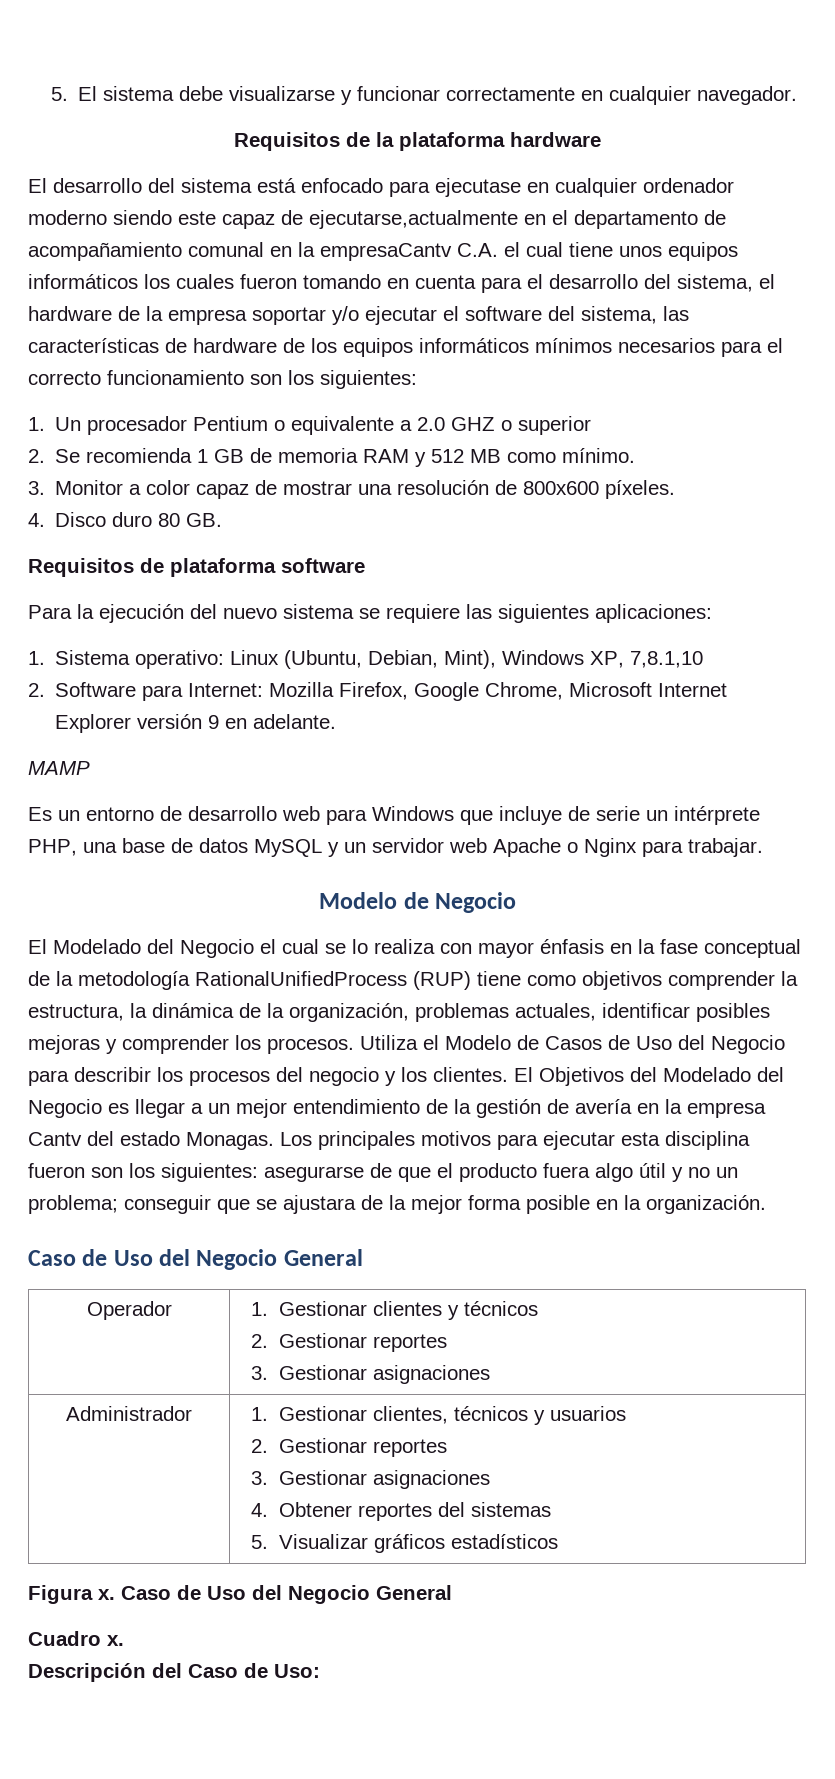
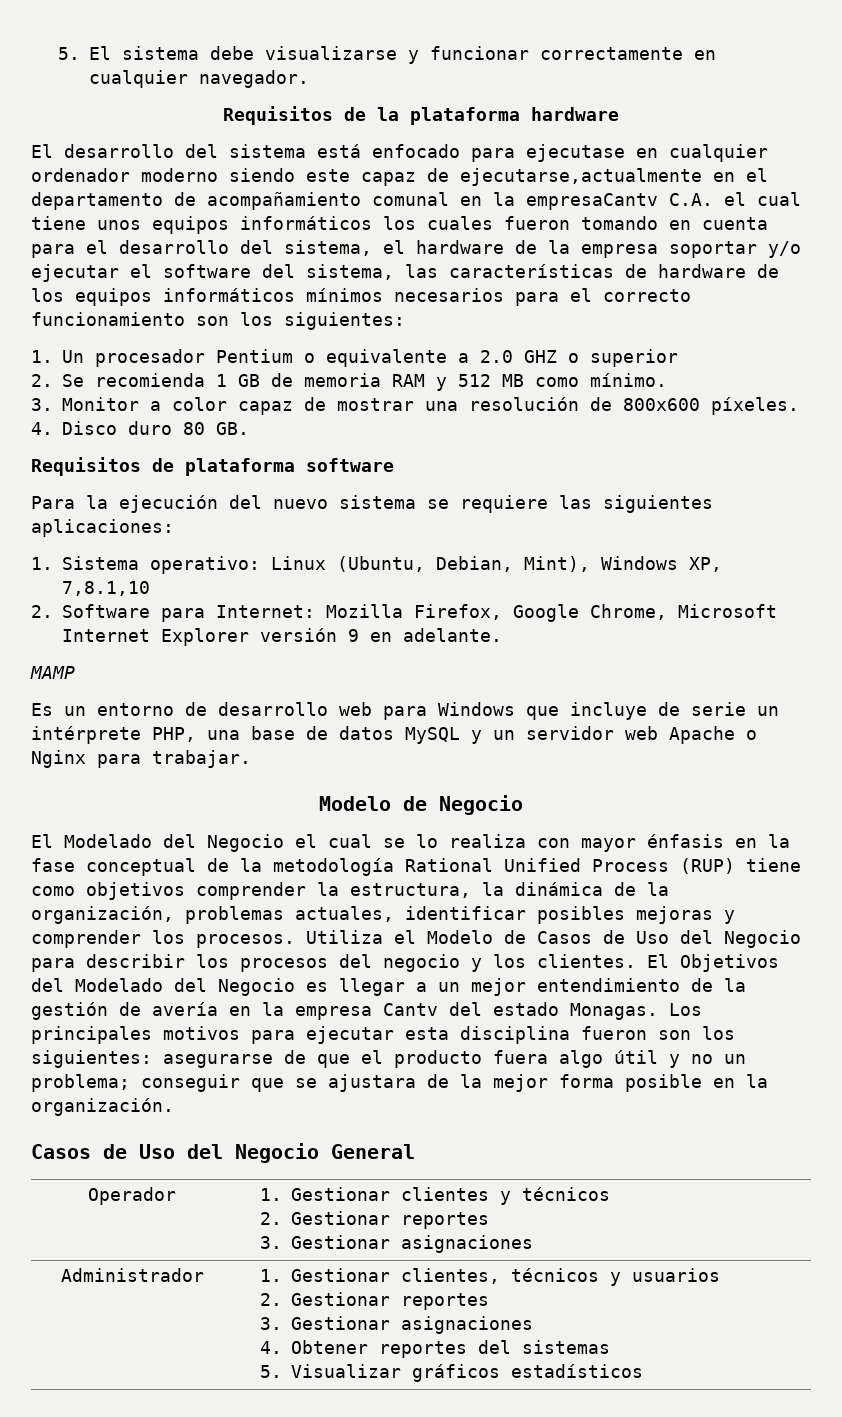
[195,971,407,986] RationalUnifiedProcess -> [405,858,669,872] Rational Unified Process
[28,1250,76,1266] Caso -> [31,1144,91,1159] Casos
[28,1585,452,1604] [28,1631,124,1646] [28,1663,320,1682] // Figura x. Caso de Uso del Negocio General // Cuadro x. // Descripción del Caso de Uso: -> (644, 1371) none

